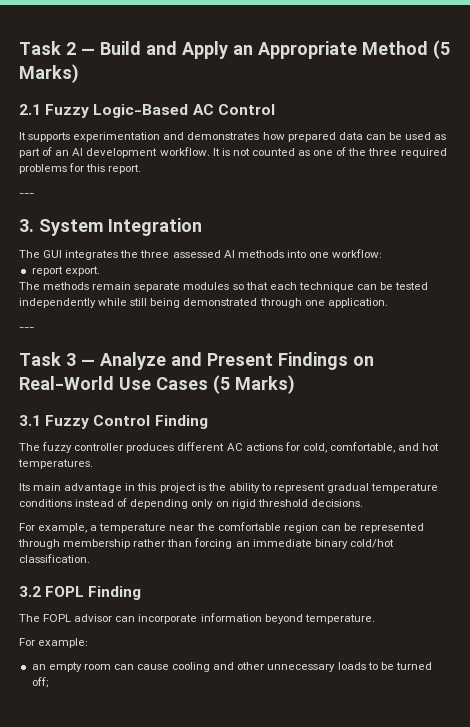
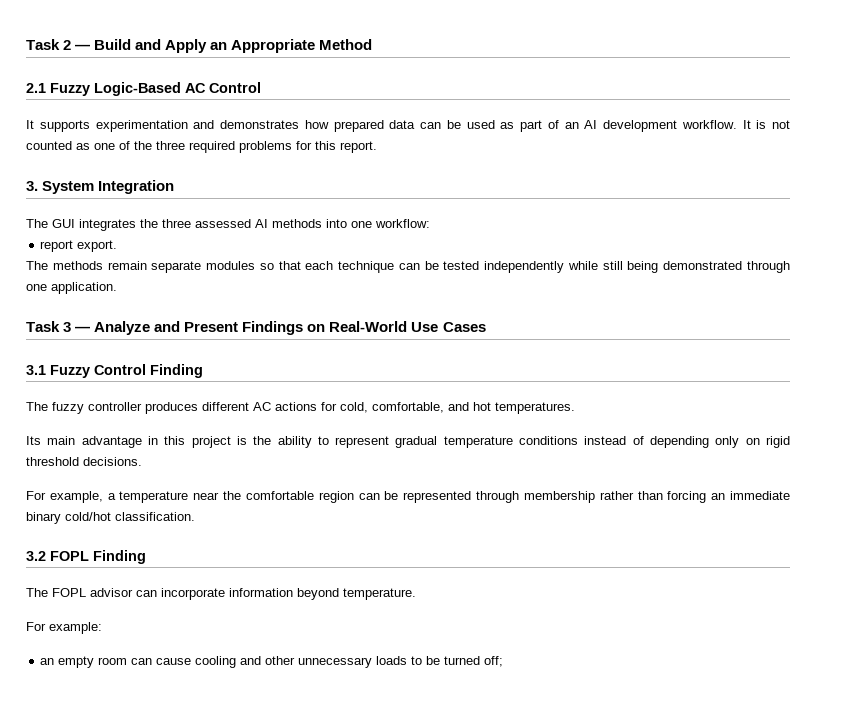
[433,40,450,59] [19,64,79,83] (5 Marks) -> (373, 44) none
[19,193,34,196] // --- -> (377, 147) none
[19,327,34,330] // --- -> (117, 288) none
[213,375,295,394] (5 Marks) -> (486, 327) none

